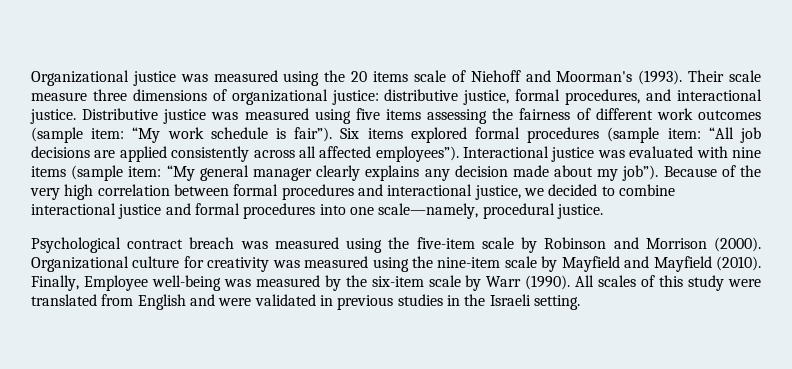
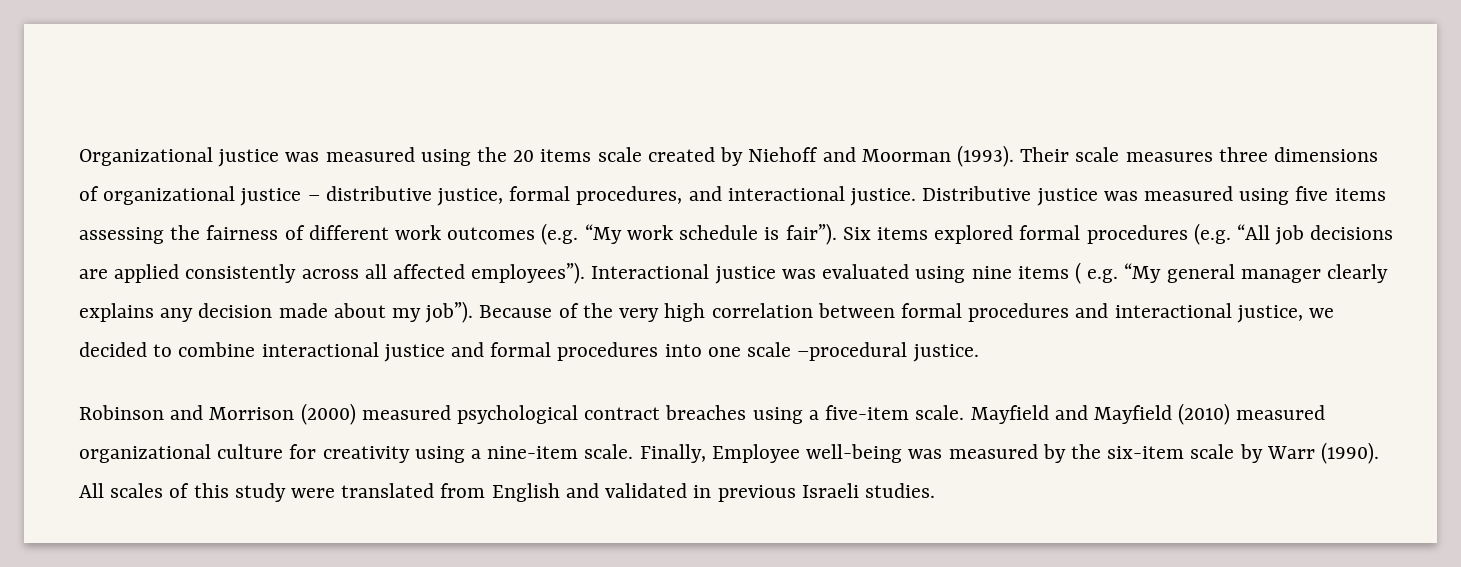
[451,70,466,82] of -> [647,147,744,166] created by
[556,71,633,82] Moorman's -> [861,149,951,162] Moorman
[31,92,87,101] measure -> [1125,152,1213,162] measures
[331,90,379,105] justice: -> [240,188,320,206] justice –
[31,127,125,143] (sample item: -> [541,223,579,245] (e.g.
[607,127,701,143] (sample item: -> [1193,223,1231,245] (e.g.
[696,146,728,158] with -> [915,266,966,283] using
[71,165,162,181] (sample item: -> [1074,262,1119,284] ( e.g.
[378,203,555,219] scale—namely, procedural -> [747,342,908,361] scale –procedural
[31,237,762,253] [31,256,762,272] Psychological contract breach was measured using the five-item scale by Robinson and Morrison (2000). Organizational culture for creativity was measured using the nine-item scale by Mayfield and Mayfield (2010). -> [79,403,1326,425] [79,444,634,463] Robinson and Morrison (2000) measured psychological contract breaches using a five-item scale. Mayfield and Mayfield (2010) measured organizational culture for creativity using a nine-item scale.
[218,298,252,306] were -> (599, 490) none
[397,294,580,310] studies in the Israeli setting. -> [801,483,935,498] Israeli studies.

